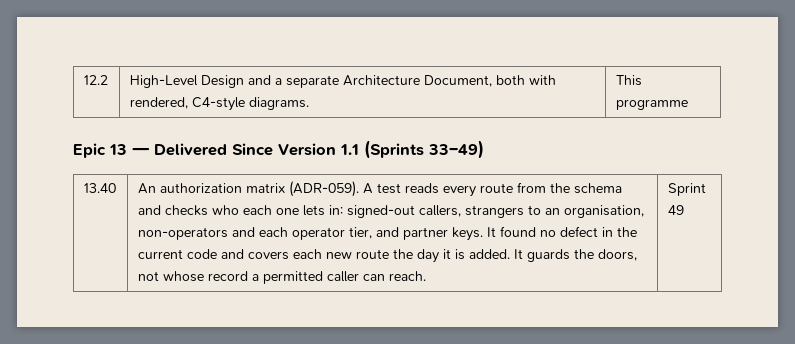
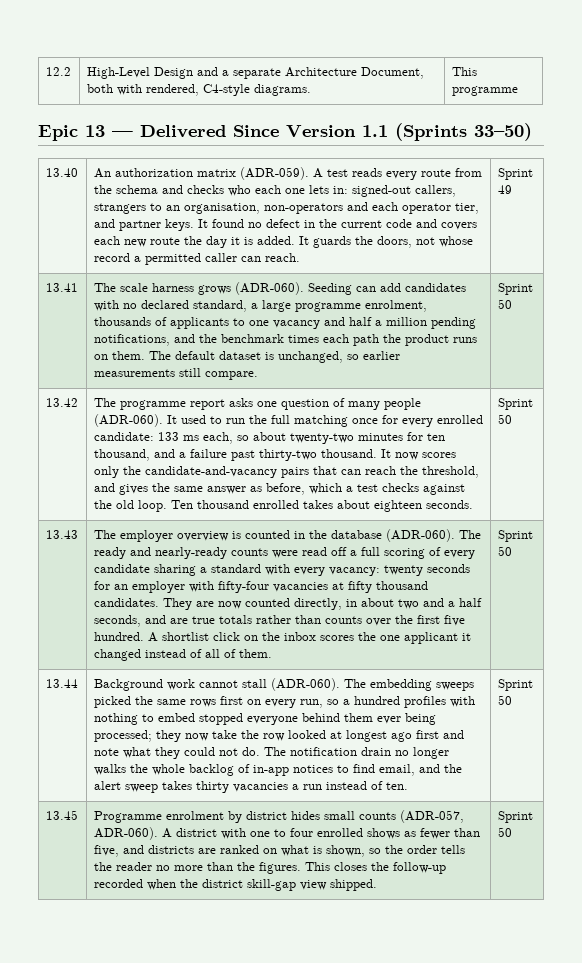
[428,140,484,159] 33–49) -> [474,123,532,141] 33–50)
(684, 210) none -> [45,283,78,292] [93,282,466,295] [93,300,427,312] [93,317,476,329] [93,334,477,346] [93,351,400,363] [93,368,258,380] [497,283,533,295] [497,299,512,309] [45,398,78,407] [93,398,421,410] [93,414,483,427] [93,432,445,444] [93,449,456,461] [93,466,479,478] [93,483,465,495] [93,500,473,512] [497,398,533,410] [497,414,512,424] [45,530,78,539] [93,529,481,542] [93,547,475,559] [93,564,470,576] [93,581,428,593] [93,598,482,610] [93,615,465,627] [93,632,471,644] [93,649,272,661] [497,530,533,542] [497,546,512,556] [45,679,78,688] [93,678,474,691] [93,696,475,708] [93,713,436,725] [93,730,464,742] [93,747,449,759] [93,764,462,776] [93,781,408,793] [497,679,533,691] [497,695,512,705] [45,810,78,820] [93,810,464,823] [93,827,480,840] [93,845,465,857] [93,862,446,874] [93,879,377,891] [497,811,533,823] [497,827,512,837] // 13.41 | The scale harness grows (ADR-060). Seeding can add candidates with no declared standard, a large programme enrolment, thousands of applicants to one vacancy and half a million pending notifications, and the benchmark times each path the product runs on them. The default dataset is unchanged, so earlier measurements still compare. | Sprint 50 // 13.42 | The programme report asks one question of many people (ADR-060). It used to run the full matching once for every enrolled candidate: 133 ms each, so about twenty-two minutes for ten thousand, and a failure past thirty-two thousand. It now scores only the candidate-and-vacancy pairs that can reach the threshold, and gives the same answer as before, which a test checks against the old loop. Ten thousand enrolled takes about eighteen seconds. | Sprint 50 // 13.43 | The employer overview is counted in the database (ADR-060). The ready and nearly-ready counts were read off a full scoring of every candidate sharing a standard with every vacancy: twenty seconds for an employer with fifty-four vacancies at fifty thousand candidates. They are now counted directly, in about two and a half seconds, and are true totals rather than counts over the first five hundred. A shortlist click on the inbox scores the one applicant it changed instead of all of them. | Sprint 50 // 13.44 | Background work cannot stall (ADR-060). The embedding sweeps picked the same rows first on every run, so a hundred profiles with nothing to embed stopped everyone behind them ever being processed; they now take the row looked at longest ago first and note what they could not do. The notification drain no longer walks the whole backlog of in-app notices to find email, and the alert sweep takes thirty vacancies a run instead of ten. | Sprint 50 // 13.45 | Programme enrolment by district hides small counts (ADR-057, ADR-060). A district with one to four enrolled shows as fewer than five, and districts are ranked on what is shown, so the order tells the reader no more than the figures. This closes the follow-up recorded when the district skill-gap view shipped. | Sprint 50

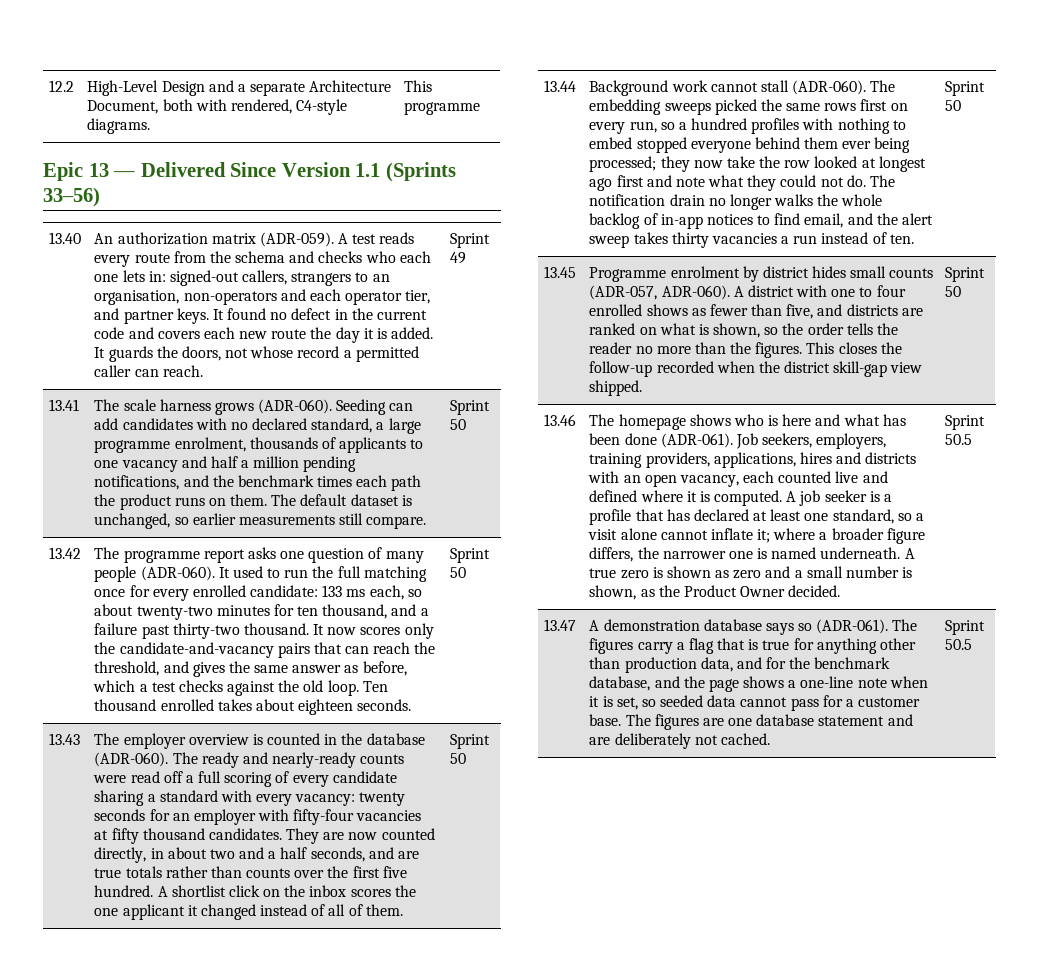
[474,123,532,141] 33–50) -> [43,187,100,207] 33–56)
(512, 832) none -> [544,414,577,426] [589,414,906,430] [589,433,887,449] [589,452,917,468] [588,471,888,487] [589,490,893,506] [589,509,925,525] [588,528,925,544] [589,547,915,562] [589,566,913,579] [589,585,841,600] [945,415,986,430] [945,434,973,445] [544,619,577,631] [589,619,918,635] [589,638,917,654] [589,657,891,673] [589,676,928,692] [589,695,921,711] [589,714,913,730] [589,733,770,749] [945,620,986,635] [945,639,973,650] // 13.46 | The homepage shows who is here and what has been done (ADR-061). Job seekers, employers, training providers, applications, hires and districts with an open vacancy, each counted live and defined where it is computed. A job seeker is a profile that has declared at least one standard, so a visit alone cannot inflate it; where a broader figure differs, the narrower one is named underneath. A true zero is shown as zero and a small number is shown, as the Product Owner decided. | Sprint 50.5 // 13.47 | A demonstration database says so (ADR-061). The figures carry a flag that is true for anything other than production data, and for the benchmark database, and the page shows a one-line note when it is set, so seeded data cannot pass for a customer base. The figures are one database statement and are deliberately not cached. | Sprint 50.5

